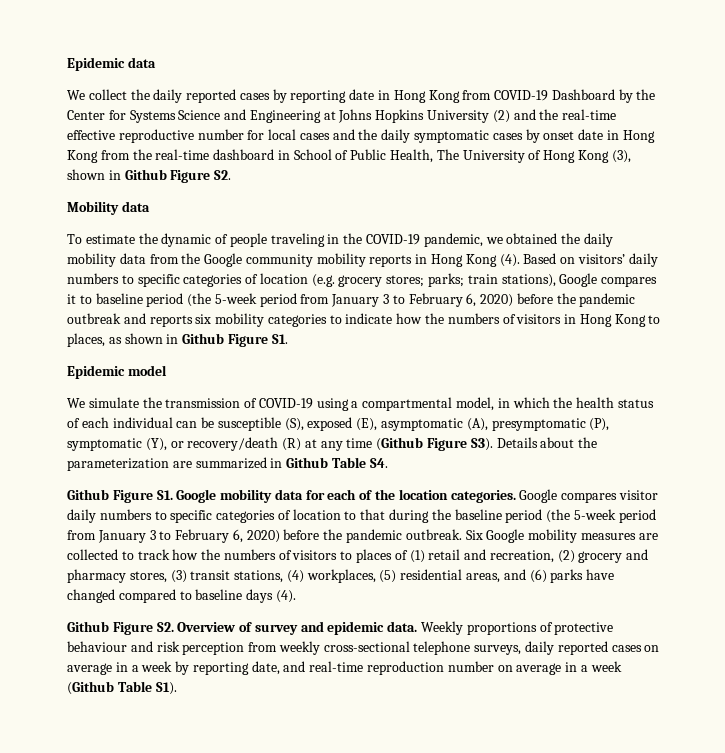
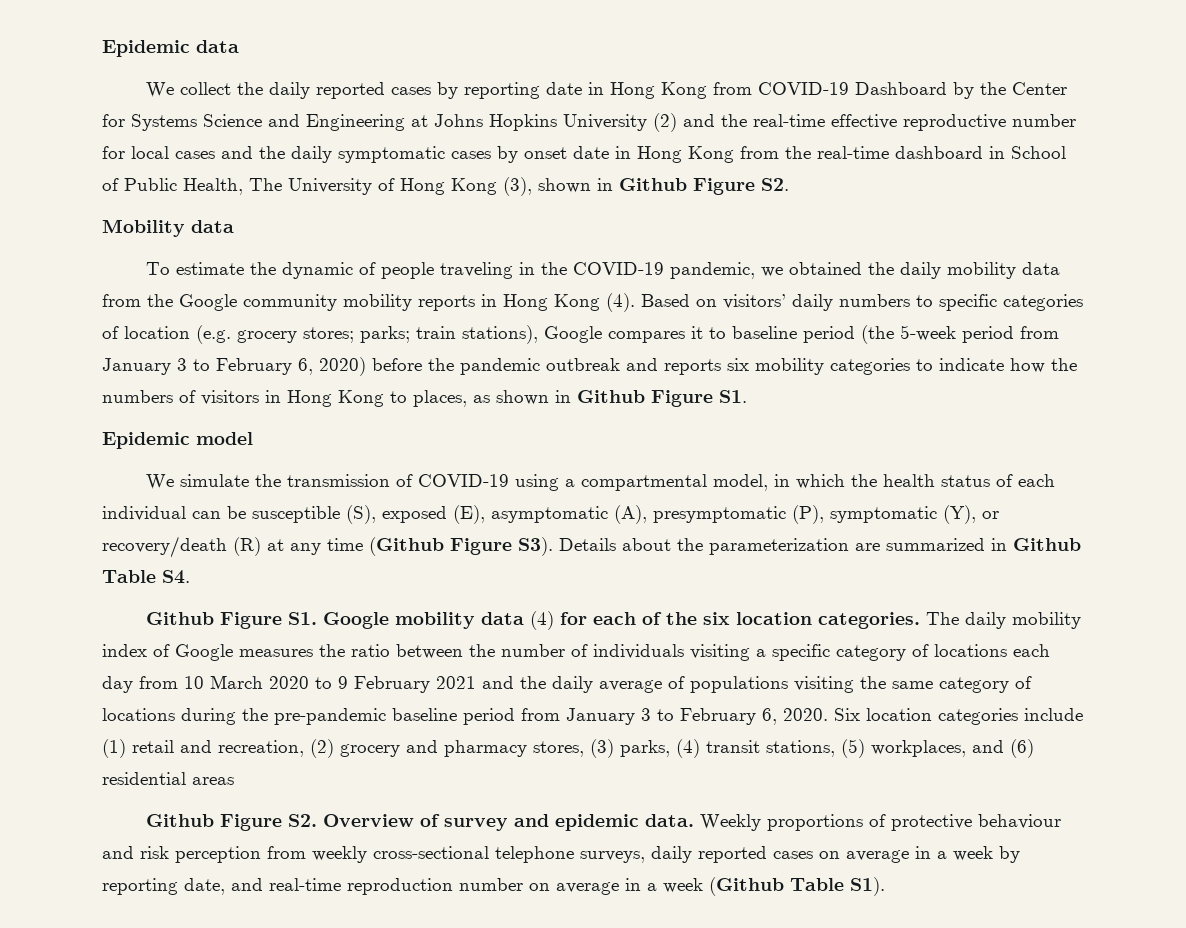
(303, 494) none -> [529,611,554,630] (4)
(396, 494) none -> [702,612,730,625] six
[519,489,658,503] [67,509,386,523] Google compares visitor daily numbers to specific categories of location to that -> [925,612,1081,629] [102,644,1050,661] [102,675,1032,693] [102,708,175,721] The daily mobility index of Google measures the ratio between the number of individuals visiting a specific category of locations each day from 10 March 2020 to 9 February 2021 and the daily average of populations visiting the same category of locations
[454,509,656,523] [67,529,658,543] [67,549,408,563] baseline period (the 5-week period from January 3 to February 6, 2020) before the pandemic outbreak. Six Google mobility measures are collected to track how the numbers of visitors to places of -> [274,708,1083,725] pre-pandemic baseline period from January 3 to February 6, 2020. Six location categories include
[190,569,615,583] [67,589,296,603] transit stations, (4) workplaces, (5) residential areas, and (6) parks have changed compared to baseline days (4). -> [620,739,1034,758] [102,772,234,785] parks, (4) transit stations, (5) workplaces, and (6) residential areas

